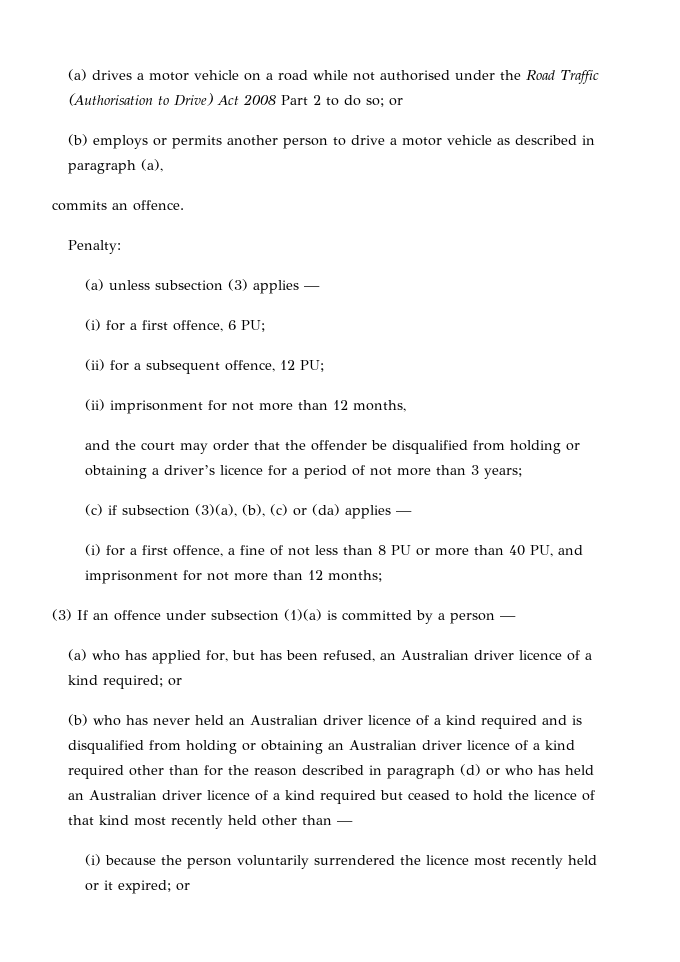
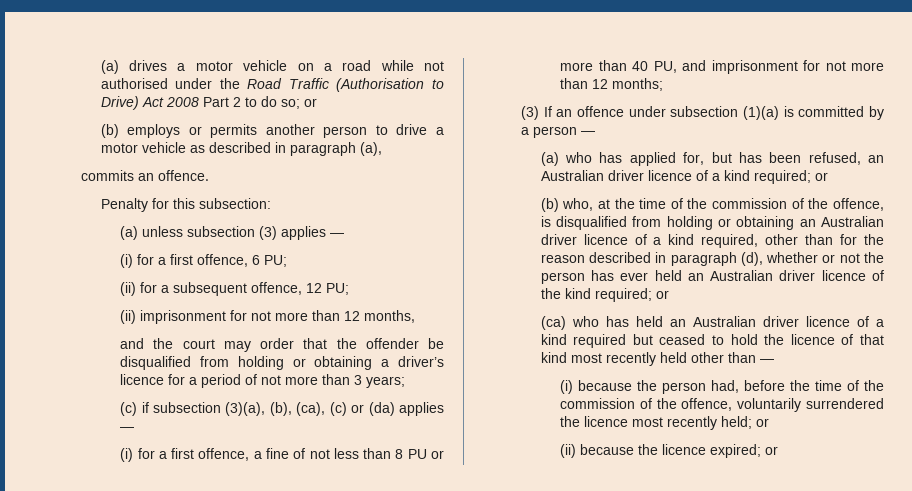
[68,240,122,254] Penalty: -> [100,198,271,212] Penalty for this subsection:
(266, 510) none -> [296,402,326,416] (ca),
[93,715,568,729] who has never held an Australian driver licence of a kind required and -> [562,198,884,211] who, at the time of the commission of the offence,
[68,765,125,779] required -> [701,234,759,248] required,
[460,764,501,776] (d) or -> [740,252,884,266] [540,270,884,284] [540,288,669,302] [540,316,566,330] (d), whether or not the person has ever held an Australian driver licence of the kind required; or // (ca)
(233, 863) none -> [711,380,884,393] [560,398,733,411] had, before the time of the commission of the offence,
[568,855,598,865] [85,880,114,891] held or it -> [721,416,770,429] [560,444,707,458] held; or // (ii) because the licence

